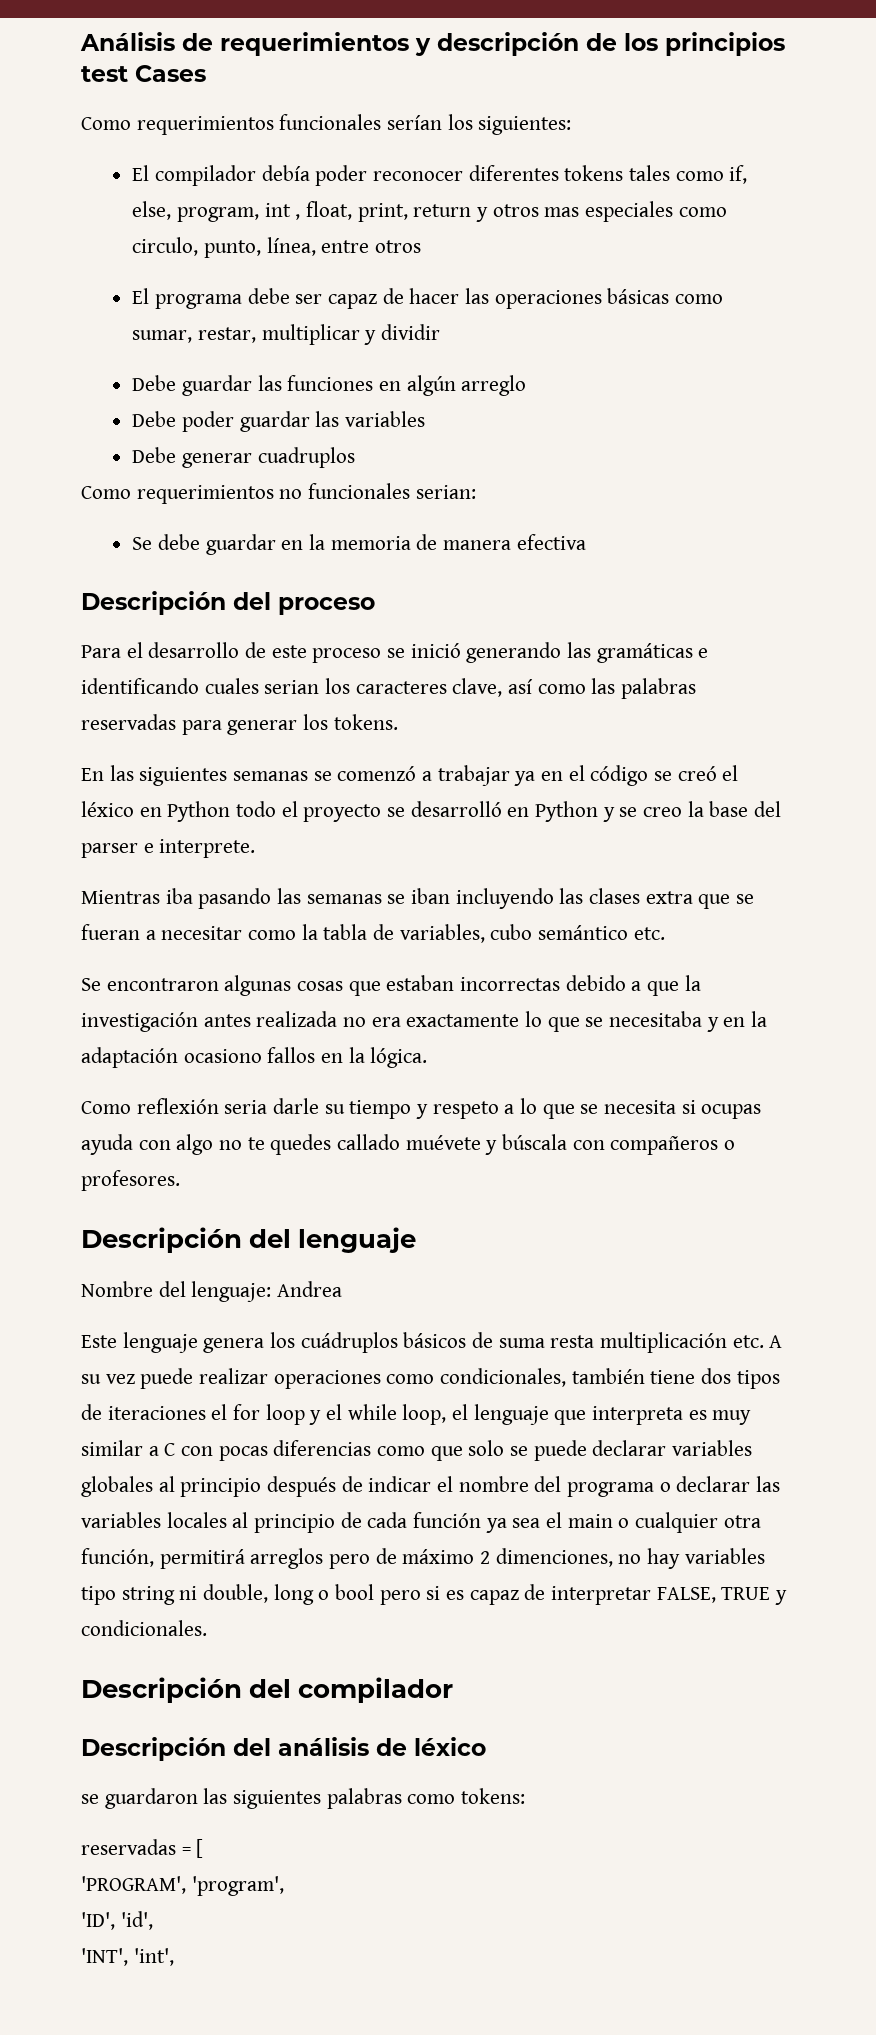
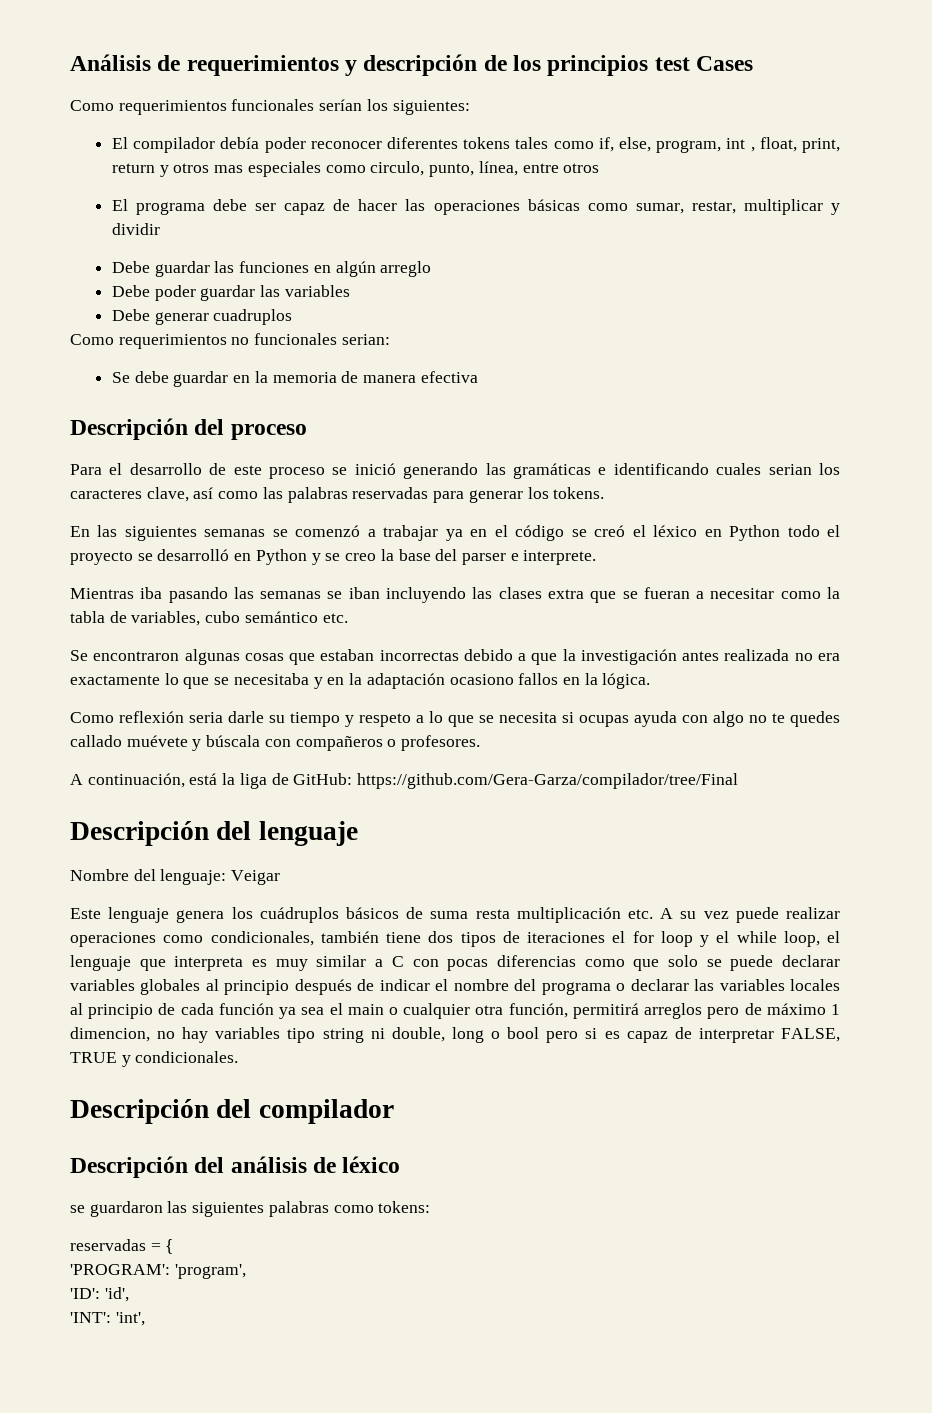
(180, 1180) none -> [70,773,739,789] // A continuación, está la liga de GitHub: https://github.com/Gera-Garza/compilador/tree/Final
[277,1281,343,1297] Andrea -> [231,870,281,885] Veigar
[480,1548,613,1567] 2 dimenciones, -> [830,1004,840,1015] [70,1027,150,1042] 1 dimencion,
[196,1839,204,1858] [81,1876,186,1894] [ // 'PROGRAM', -> [165,1239,174,1254] [70,1264,170,1275] { // 'PROGRAM':
[81,1912,115,1930] 'ID', -> [70,1288,100,1299] 'ID':
[81,1948,128,1966] 'INT', -> [70,1312,111,1323] 'INT':

